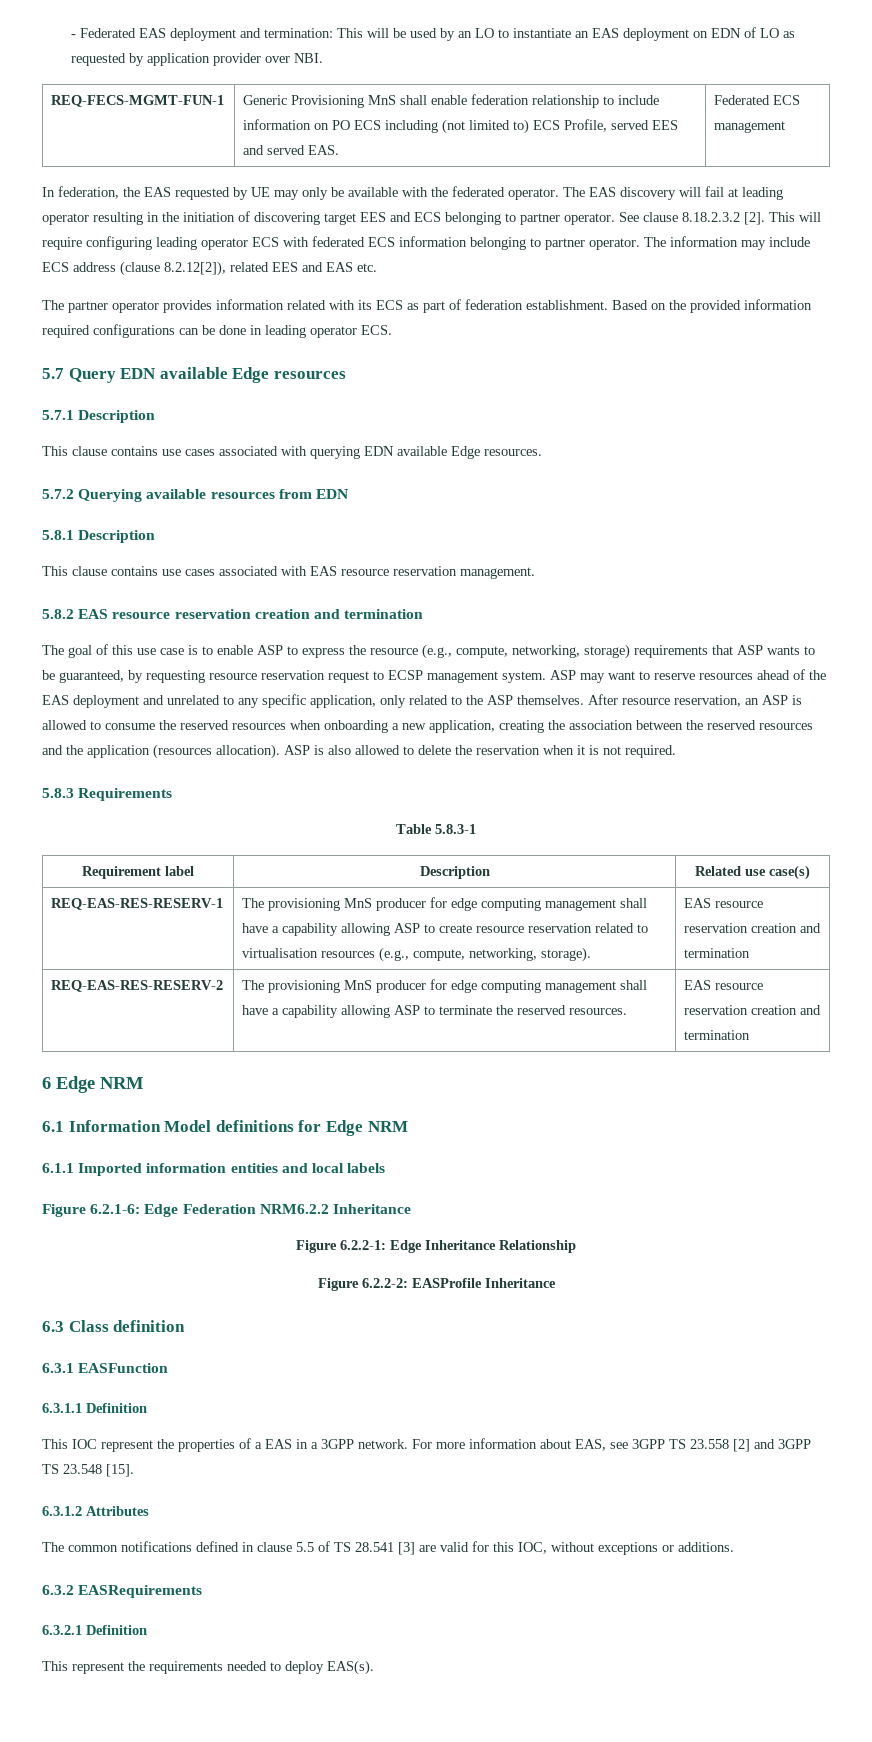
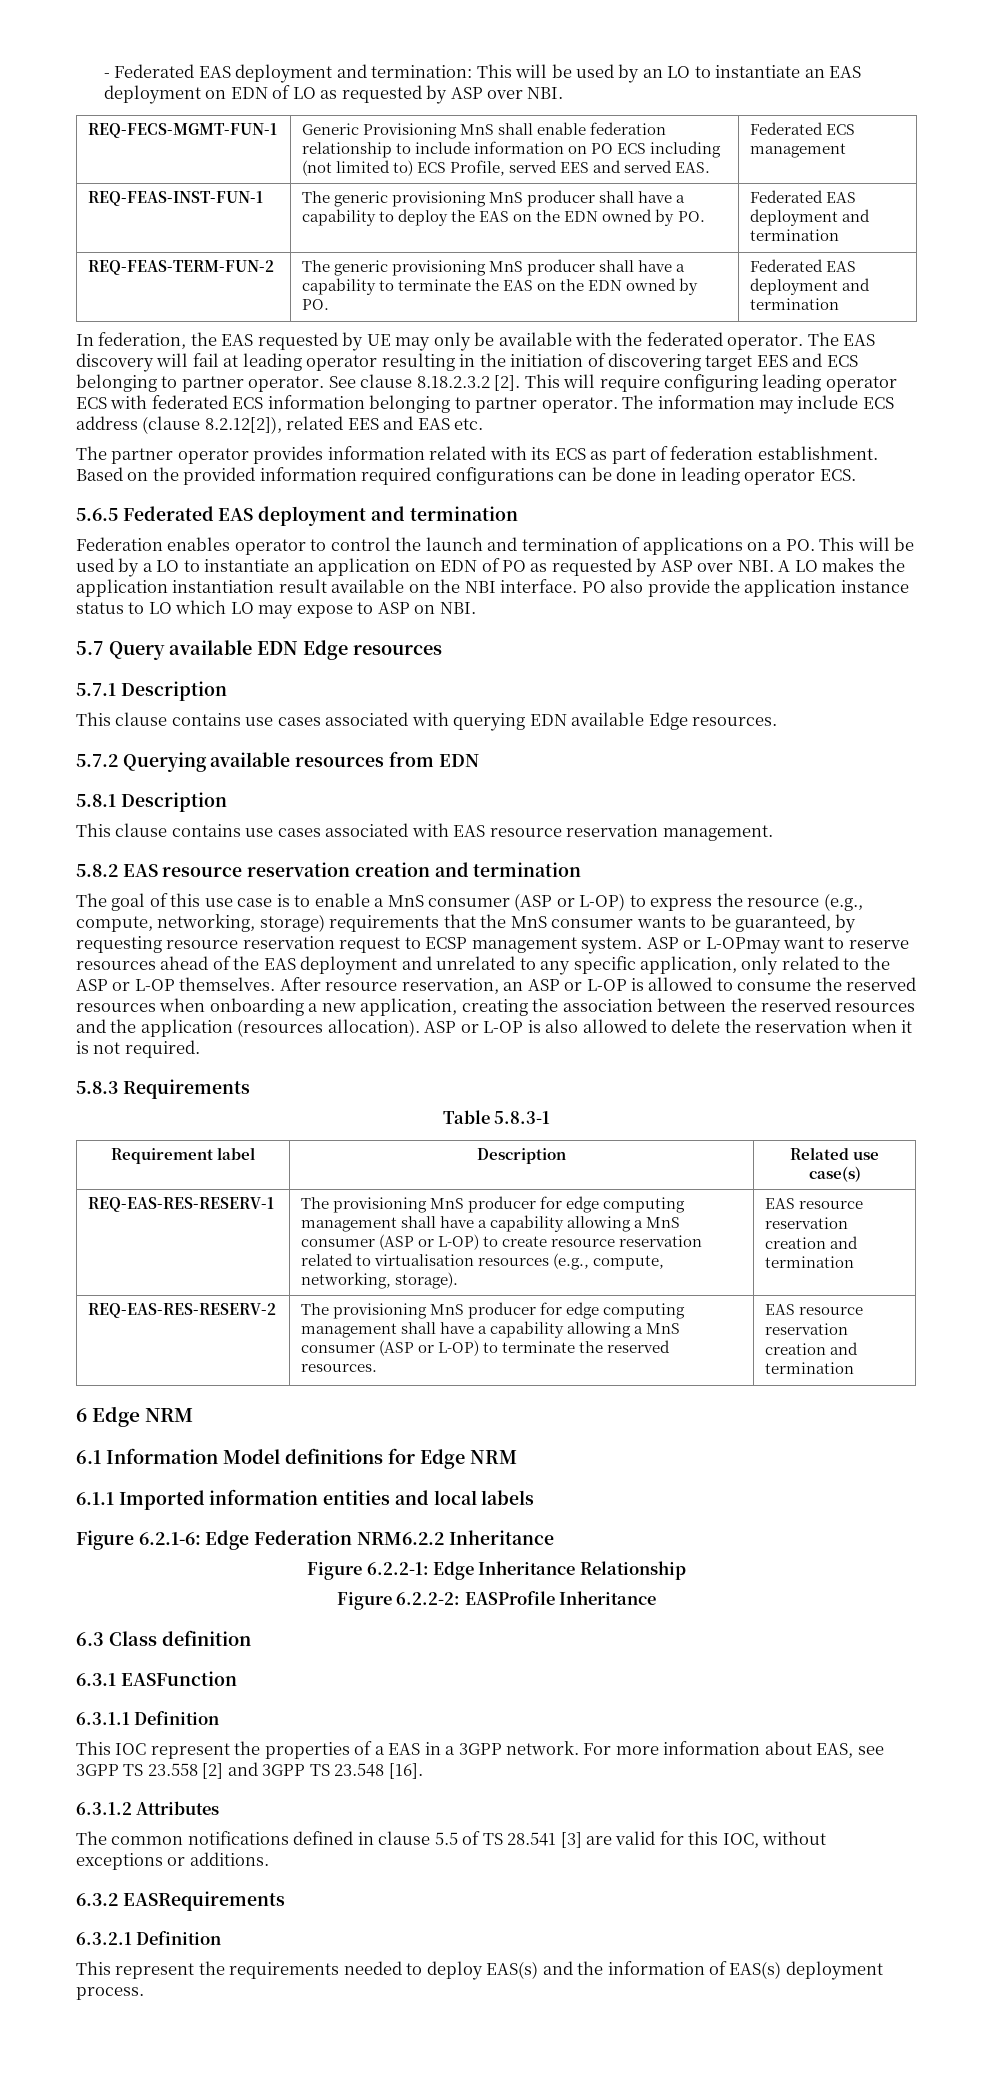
[146,53,261,66] application provider -> [450,87,483,99] ASP
(786, 127) none -> [88,191,264,206] [302,190,686,207] [302,209,705,226] [750,190,857,203] [750,209,871,226] [750,229,840,241] [88,260,275,275] [302,259,686,276] [302,278,699,295] [302,299,330,310] [750,259,857,272] [750,278,871,295] [750,298,840,310] // REQ-FEAS-INST-FUN-1 | The generic provisioning MnS producer shall have a capability to deploy the EAS on the EDN owned by PO. | Federated EAS deployment and termination // REQ-FEAS-TERM-FUN-2 | The generic provisioning MnS producer shall have a capability to terminate the EAS on the EDN owned by PO. | Federated EAS deployment and termination
(392, 330) none -> [76,506,518,526] [76,537,915,555] [76,558,905,577] [76,579,909,597] [76,600,476,619] // 5.6.5 Federated EAS deployment and termination // Federation enables operator to control the launch and termination of applications on a PO. This will be used by a LO to instantiate an application on EDN of PO as requested by ASP over NBI. A LO makes the application instantiation result available on the NBI interface. PO also provide the application instance status to LO which LO may expose to ASP on NBI.
[120,367,228,379] EDN available -> [169,640,298,655] available EDN
[257,645,283,655] ASP -> [374,893,626,911] a MnS consumer (ASP or L-OP)
[737,645,763,655] ASP -> [480,914,634,928] the MnS consumer
[580,673,605,683] may -> [683,937,781,954] or L-OPmay
(513, 700) none -> [112,979,175,991] or L-OP
(788, 700) none -> [564,979,627,991] or L-OP
(310, 750) none -> [460,1021,524,1033] or L-OP
[394,923,421,933] ASP -> [634,1217,681,1228] [301,1234,480,1250] a MnS consumer (ASP or L-OP)
[394,1005,421,1015] ASP -> [634,1323,681,1334] [301,1340,480,1356] a MnS consumer (ASP or L-OP)
[106,1464,134,1477] [15]. -> [388,1763,423,1779] [16].
[327,1660,374,1675] EAS(s). -> [486,1961,883,1980] [76,1987,144,2000] EAS(s) and the information of EAS(s) deployment process.

